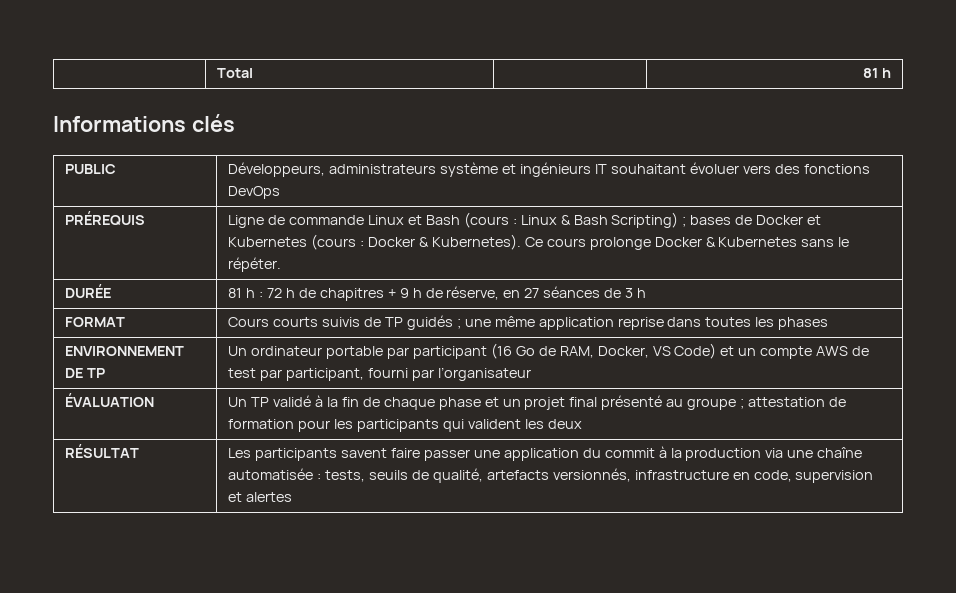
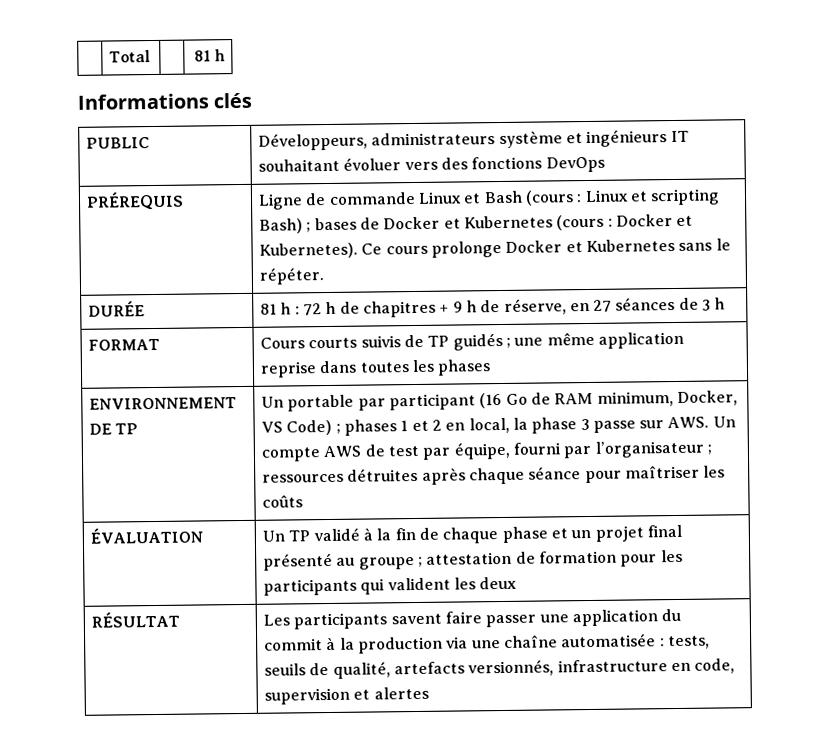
[560,212,679,228] & Bash Scripting) -> [629,188,721,206] [259,218,304,234] et scripting Bash)
[419,237,430,247] & -> [676,215,694,226] et
[705,237,716,247] & -> [565,242,583,253] et
[251,346,323,356] ordinateur -> (285, 402) none
[559,346,594,358] RAM, -> [554,391,674,407] RAM minimum,
[720,346,757,356] et un -> [335,416,736,436] ; phases 1 et 2 en local, la phase 3 passe sur AWS. Un
[286,368,365,381] participant, -> [453,441,511,460] équipe,
(531, 374) none -> [706,444,712,455] [262,465,726,485] [262,495,304,508] ; ressources détruites après chaque séance pour maîtriser les coûts

